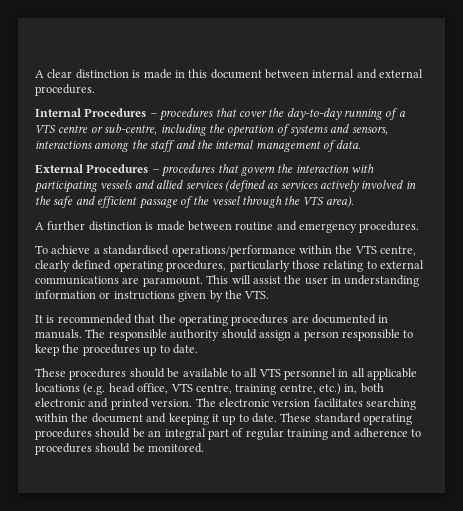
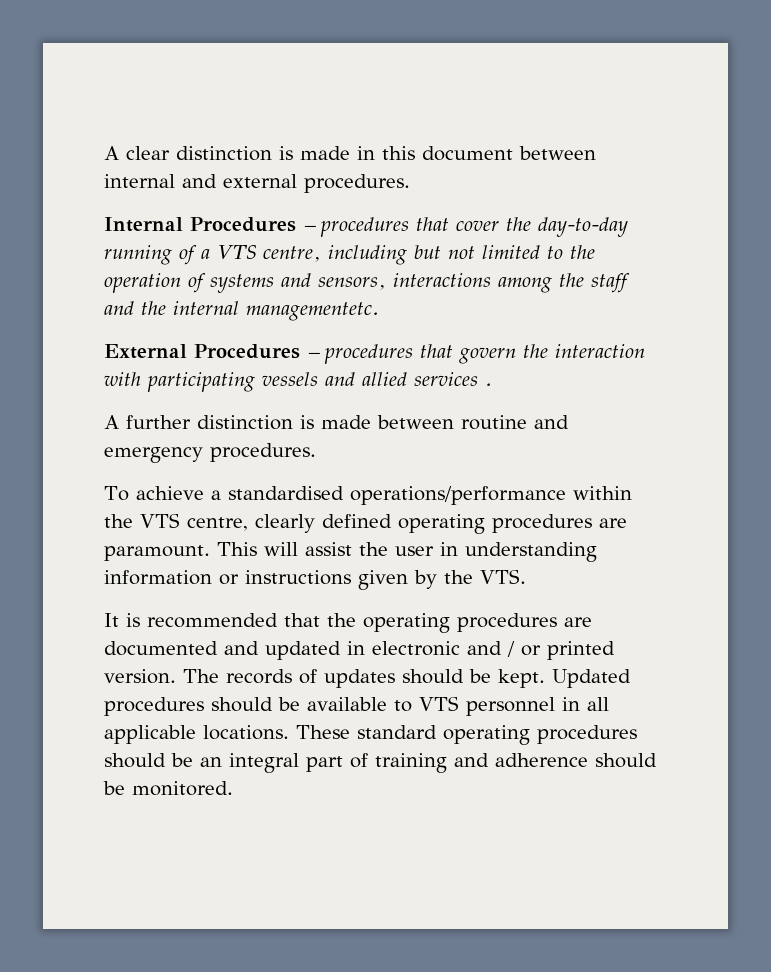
[58,124,207,136] centre or sub-centre, including -> [263,245,563,265] centre, including but not limited to
[255,140,362,152] management of data. -> [246,302,379,321] managementetc.
[224,180,416,192] [35,196,355,209] (defined as services actively involved in the safe and efficient passage of the vessel through the VTS area). -> [485,383,492,386] .
[166,260,424,272] [35,276,119,285] procedures, particularly those relating to external communications -> [492,514,592,533] procedures
[378,315,389,323] [35,329,414,341] [35,344,198,356] [35,368,66,377] in manuals. The responsible authority should assign a person responsible to keep the procedures up to date. // These -> [224,641,615,660] [104,669,631,688] and updated in electronic and / or printed version. The records of updates should be kept. Updated
[244,368,258,377] all -> (412, 706) none
[35,383,384,395] [35,398,416,410] [35,413,277,425] locations (e.g. head office, VTS centre, training centre, etc.) in, both electronic and printed version. The electronic version facilitates searching within the document and keeping it up to date. -> [203,725,289,740] locations.
[245,428,284,440] regular -> (368, 760) none
[411,429,422,437] [35,443,92,455] to procedures -> (588, 760) none

